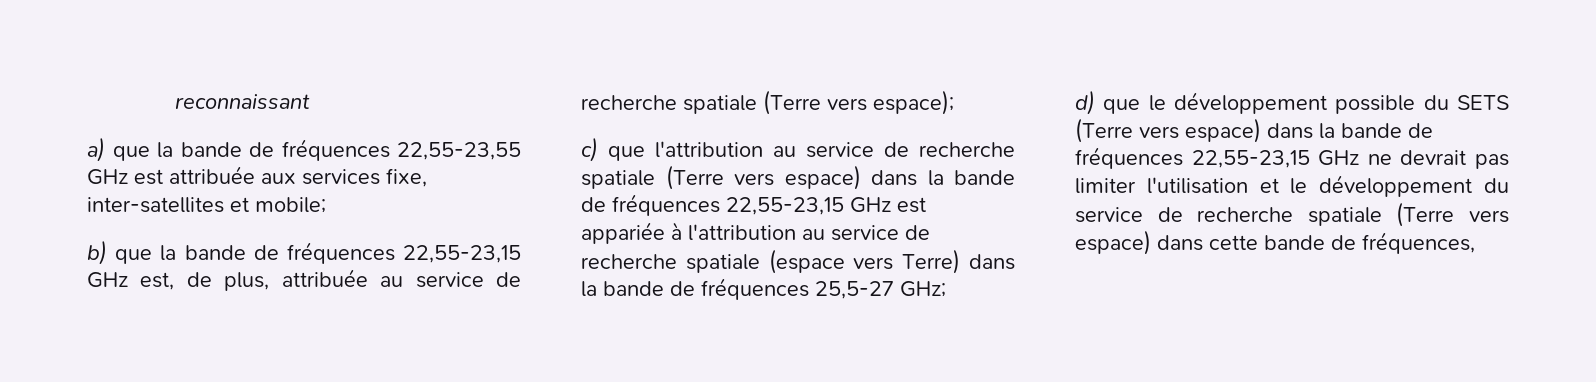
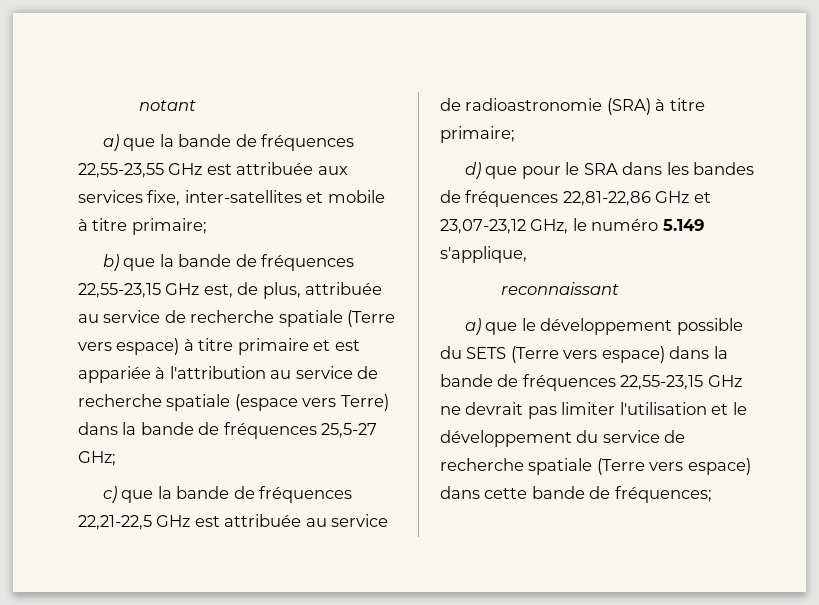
[174,94,310,109] reconnaissant -> [139,100,197,111] notant
[255,197,326,213] mobile; -> [327,190,385,203] [78,218,207,235] mobile à titre primaire;
[873,90,954,115] [581,137,1015,162] [581,165,1015,190] [581,194,891,216] espace); // c) que l'attribution au service de recherche spatiale (Terre vers espace) dans la bande de fréquences 22,55-23,15 GHz -> [116,338,331,355] espace) à titre primaire et
[1075,90,1095,115] d) -> [102,486,353,503] [78,514,389,530] [440,98,705,115] [440,126,515,143] [464,162,754,179] [440,190,711,207] [440,218,705,234] [440,246,527,263] [501,282,620,295] [464,318,481,335] c) que la bande de fréquences 22,21-22,5 GHz est attribuée au service de radioastronomie (SRA) à titre primaire; // d) que pour le SRA dans les bandes de fréquences 22,81-22,86 GHz et 23,07-23,12 GHz, le numéro 5.149 s'applique, // reconnaissant // a)
[1362,232,1475,254] fréquences, -> [614,486,712,503] fréquences;

